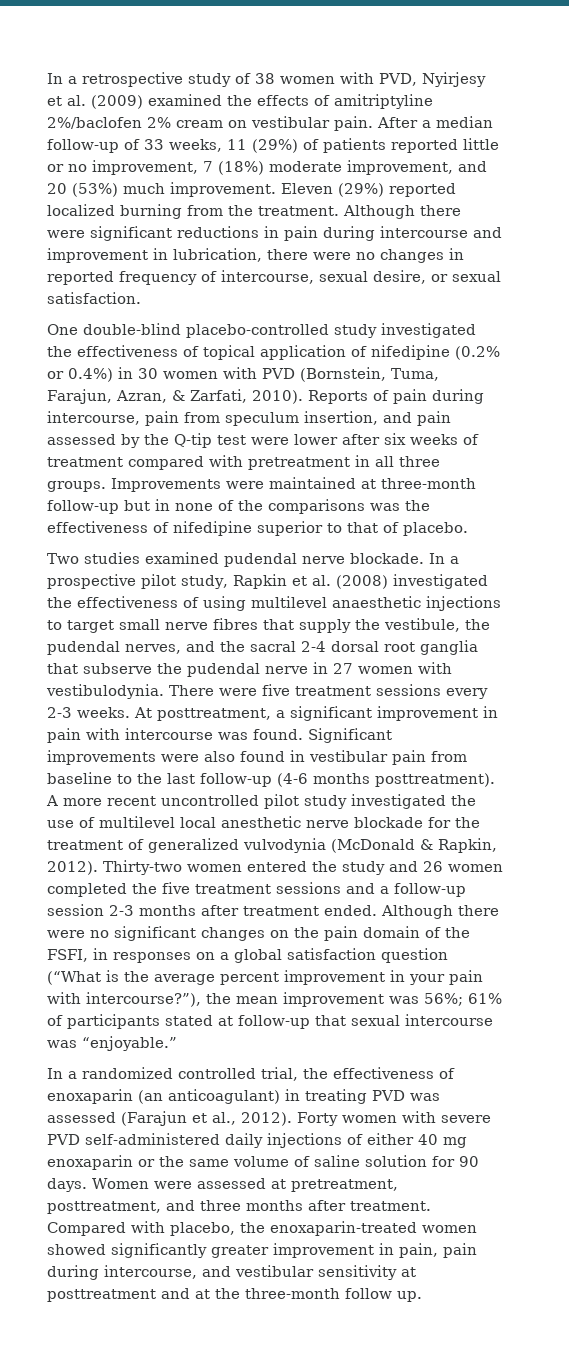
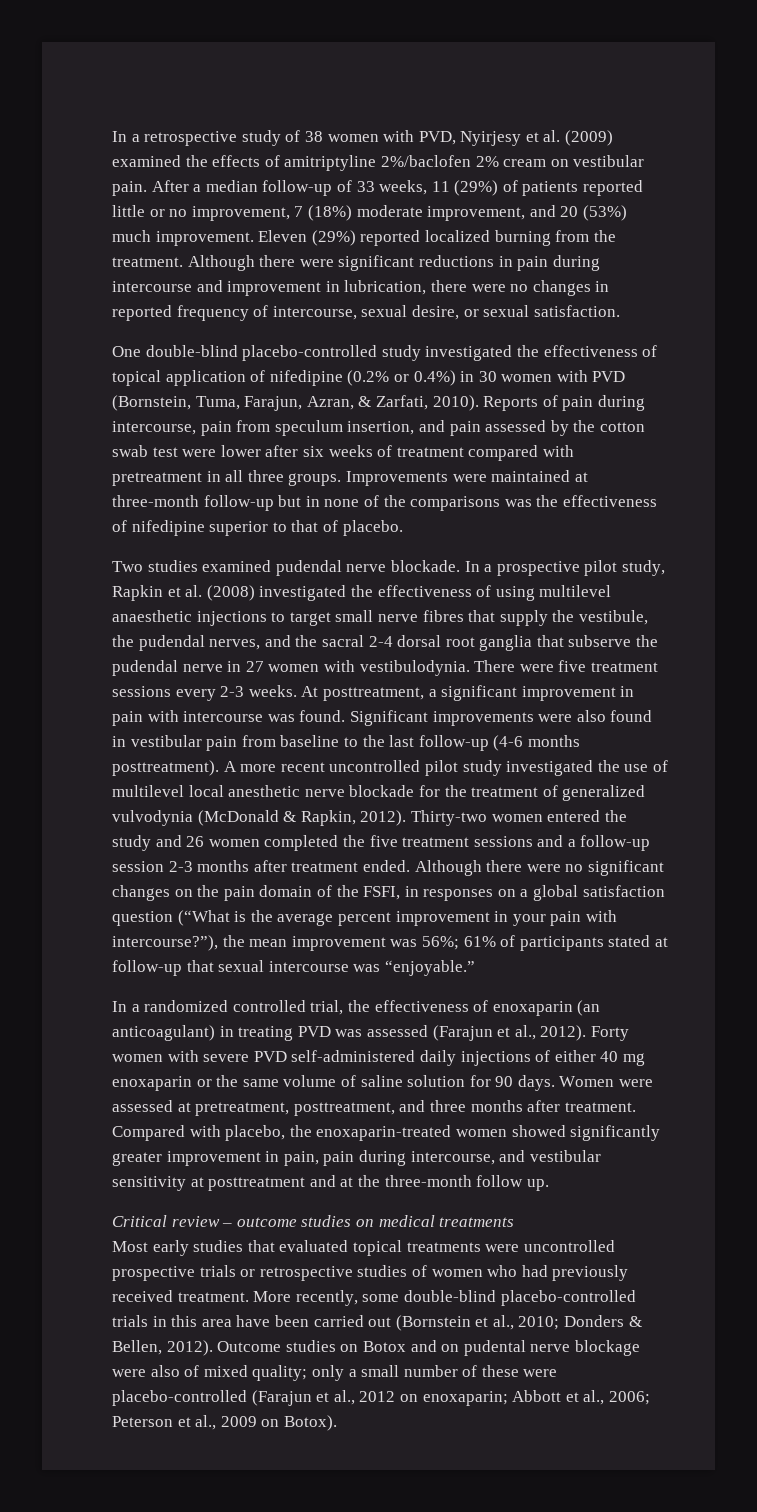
[174,433,212,448] Q-tip -> [599,422,645,432] [112,445,148,457] cotton swab
(422, 1296) none -> [112,1215,515,1227] [112,1240,615,1256] [112,1265,629,1281] [112,1290,636,1306] [112,1315,642,1331] [112,1340,640,1356] [112,1365,558,1381] [112,1390,650,1406] [112,1415,337,1431] // Critical review – outcome studies on medical treatments // Most early studies that evaluated topical treatments were uncontrolled prospective trials or retrospective studies of women who had previously received treatment. More recently, some double-blind placebo-controlled trials in this area have been carried out (Bornstein et al., 2010; Donders & Bellen, 2012). Outcome studies on Botox and on pudental nerve blockage were also of mixed quality; only a small number of these were placebo-controlled (Farajun et al., 2012 on enoxaparin; Abbott et al., 2006; Peterson et al., 2009 on Botox).

